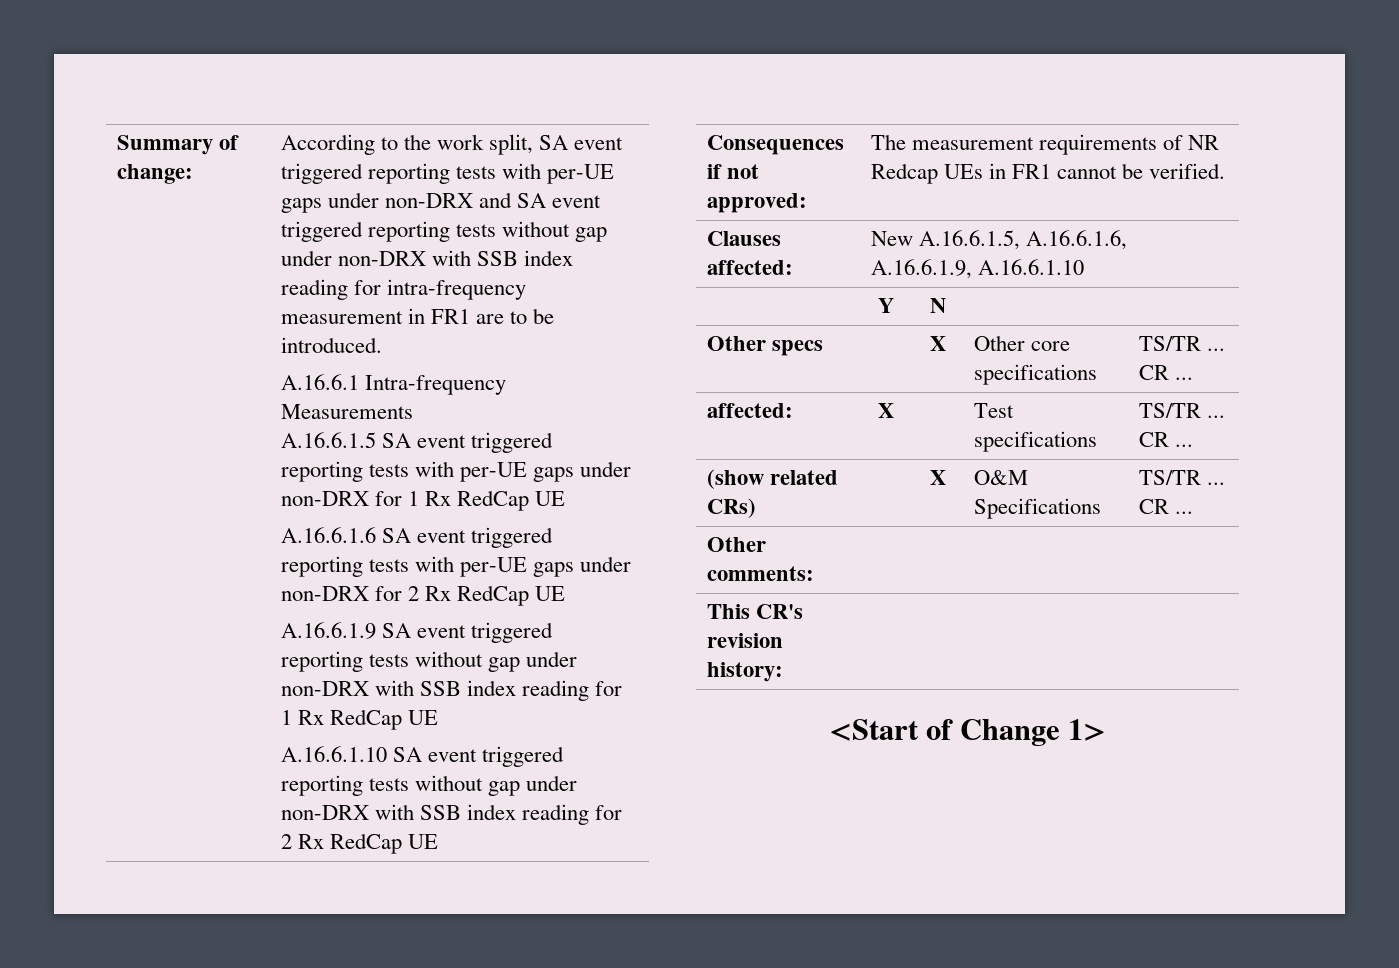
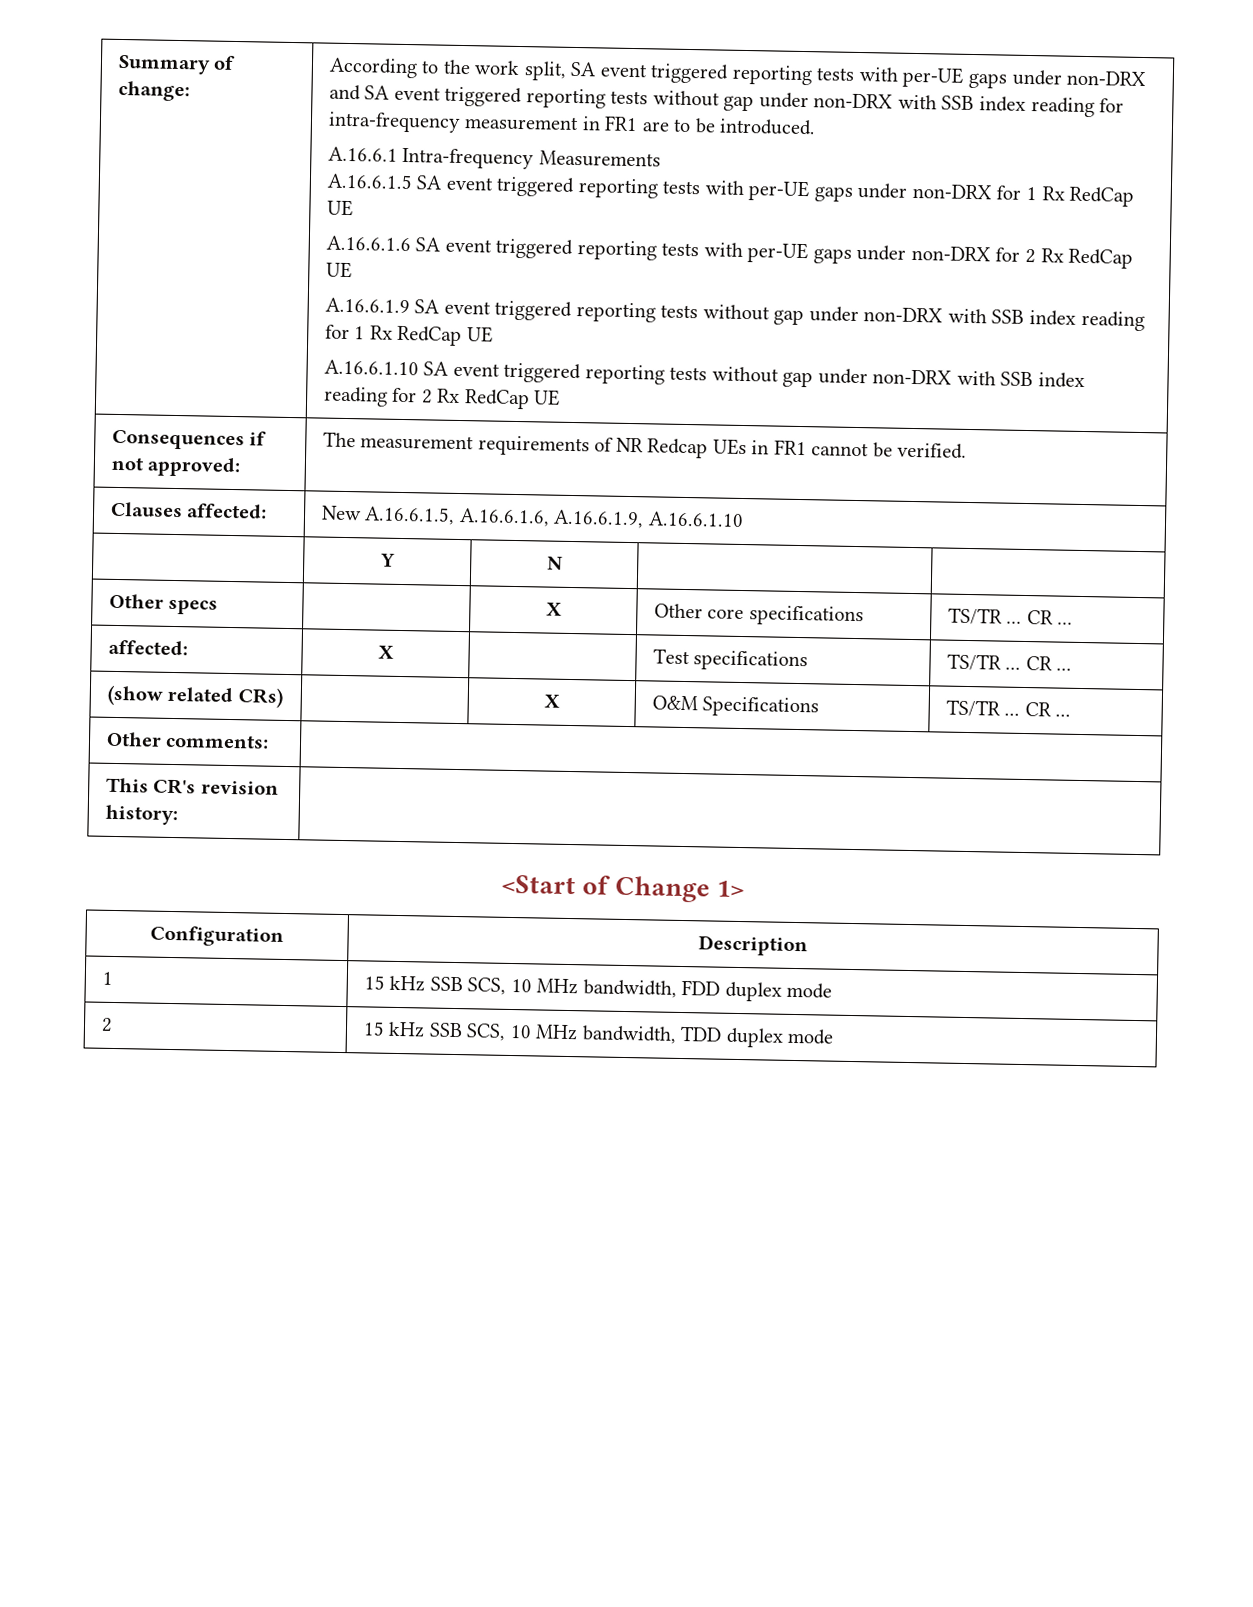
(1106, 730) none -> [150,925,284,947] [698,935,808,957] [101,971,113,985] [363,975,833,1002] [100,1017,113,1032] [362,1021,835,1048] // Configuration | Description // 1 | 15 kHz SSB SCS, 10 MHz bandwidth, FDD duplex mode // 2 | 15 kHz SSB SCS, 10 MHz bandwidth, TDD duplex mode

